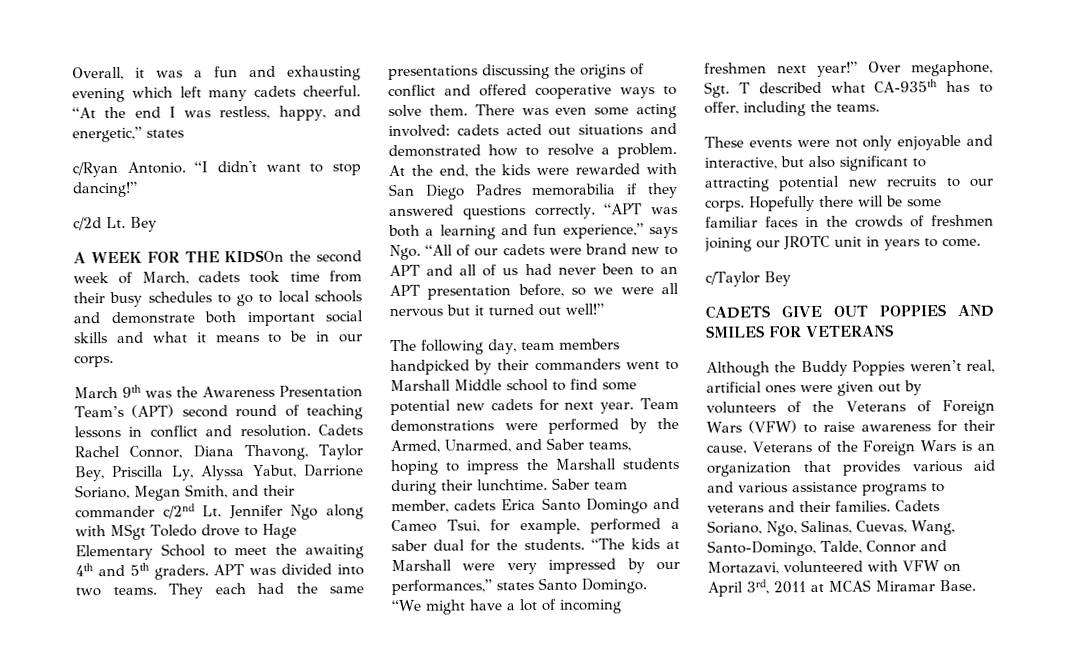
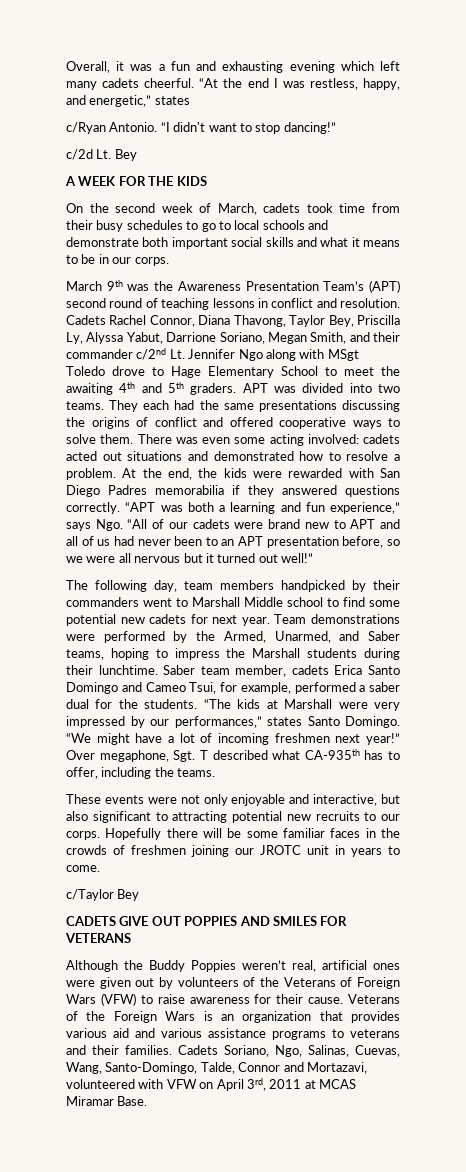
[224,249,285,264] KIDSOn -> [176,176,207,186] [66,203,83,213] KIDS // On

